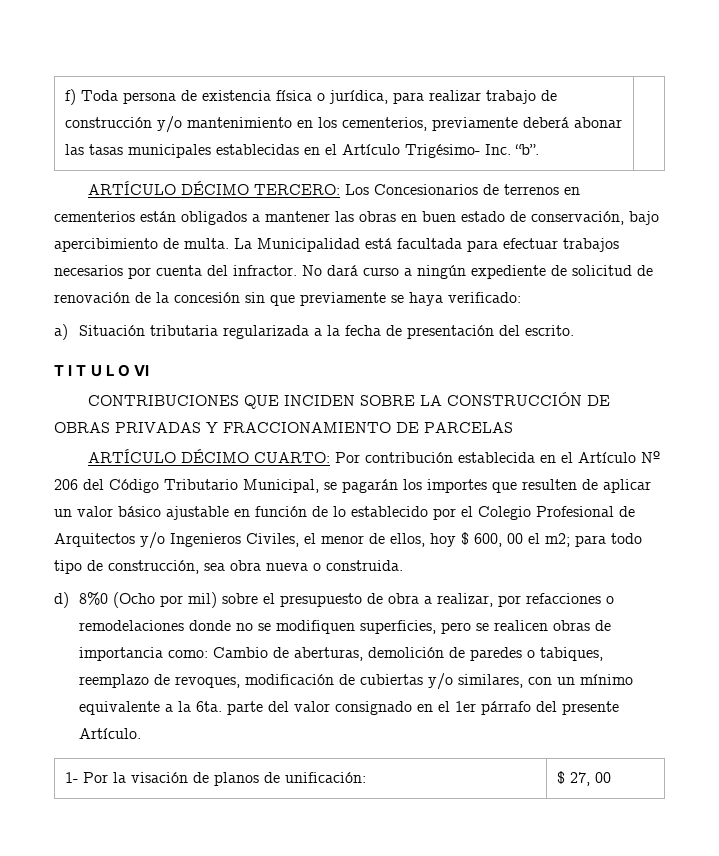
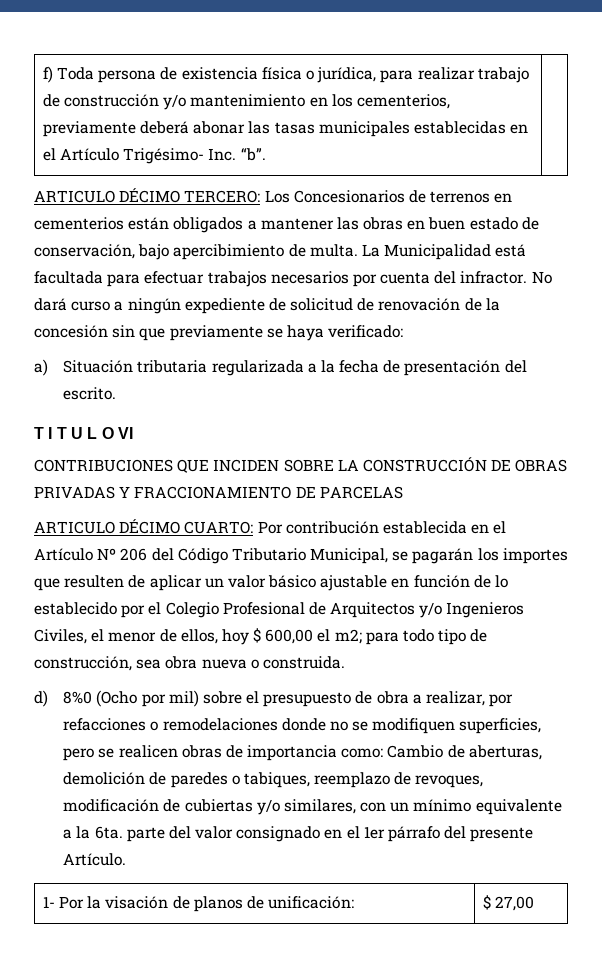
[88,181,177,195] ARTÍCULO -> [34,190,115,203] ARTICULO
[88,449,177,463] ARTÍCULO -> [34,521,115,534] ARTICULO
[474,533,523,547] 600, 00 -> [265,629,314,644] 600,00
[570,772,612,786] 27, 00 -> [495,896,535,911] 27,00

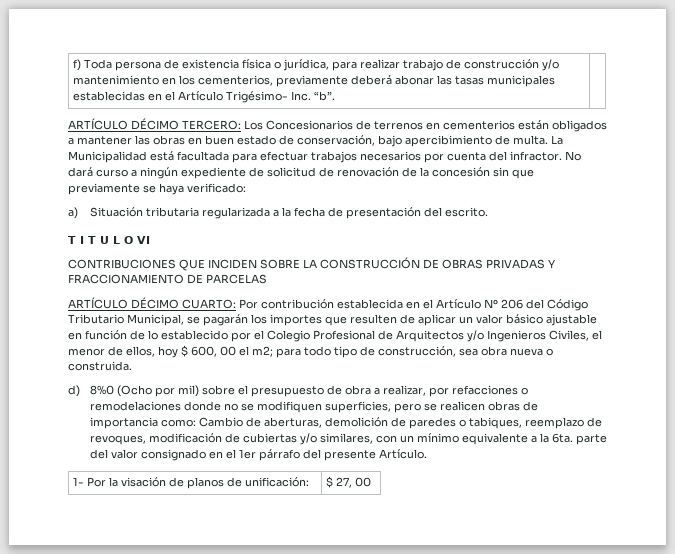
[34,190,115,203] ARTICULO -> [68,118,128,130] ARTÍCULO
[34,521,115,534] ARTICULO -> [68,297,128,309] ARTÍCULO
[265,629,314,644] 600,00 -> [191,346,236,357] 600, 00
[495,896,535,911] 27,00 -> [336,477,372,488] 27, 00

